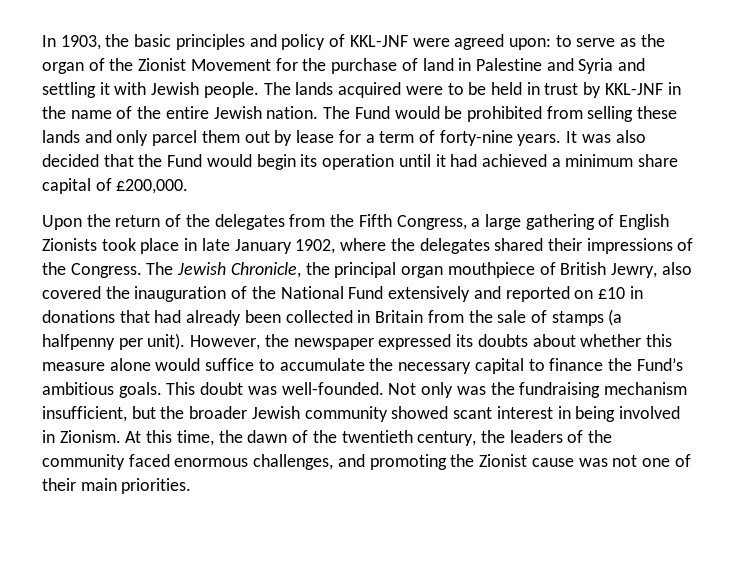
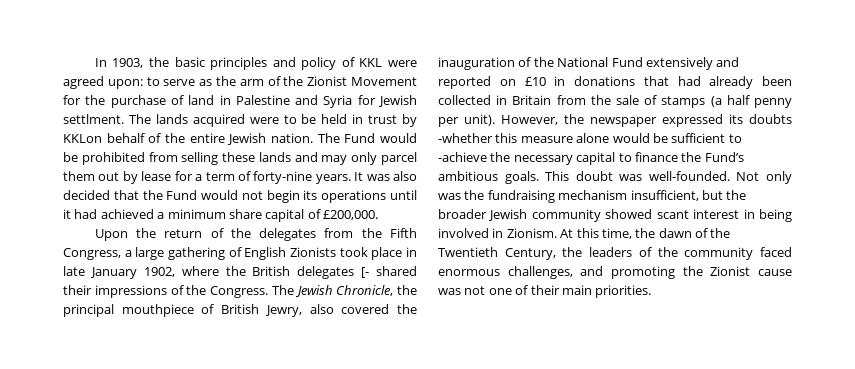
[349,35,408,47] KKL-JNF -> [359,58,383,67] KKL
[42,62,84,74] organ -> [239,79,264,86] arm
[618,58,646,71] [42,82,259,98] and settling it with Jewish people. -> [357,95,418,107] [63,114,124,124] for Jewish settlment.
[604,82,681,95] [42,106,112,119] KKL-JNF in the name -> [63,133,145,143] KKLon behalf
(112, 136) none -> [321,155,348,165] may
(252, 160) none -> [241,191,263,200] not
[322,154,395,170] operation -> [321,190,387,203] operations
[419,238,490,254] delegates -> [252,266,370,279] British delegates [-
[401,266,444,278] organ -> (114, 310) none
[42,334,115,350] halfpenny -> [726,95,792,108] half penny
[532,334,642,347] about whether -> [438,133,493,143] -whether
[205,358,365,371] suffice to accumulate -> [652,133,742,143] [438,152,487,162] be sufficient to -achieve
[341,430,477,446] twentieth century, -> [438,247,556,260] Twentieth Century,

